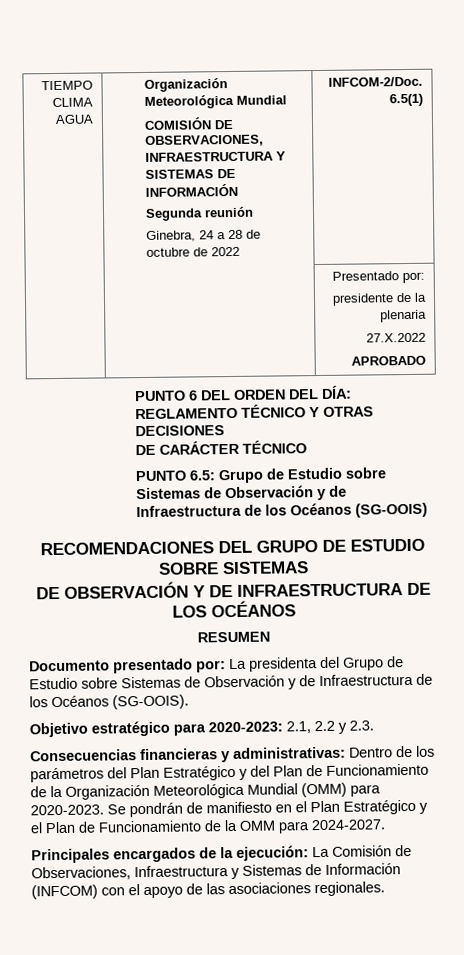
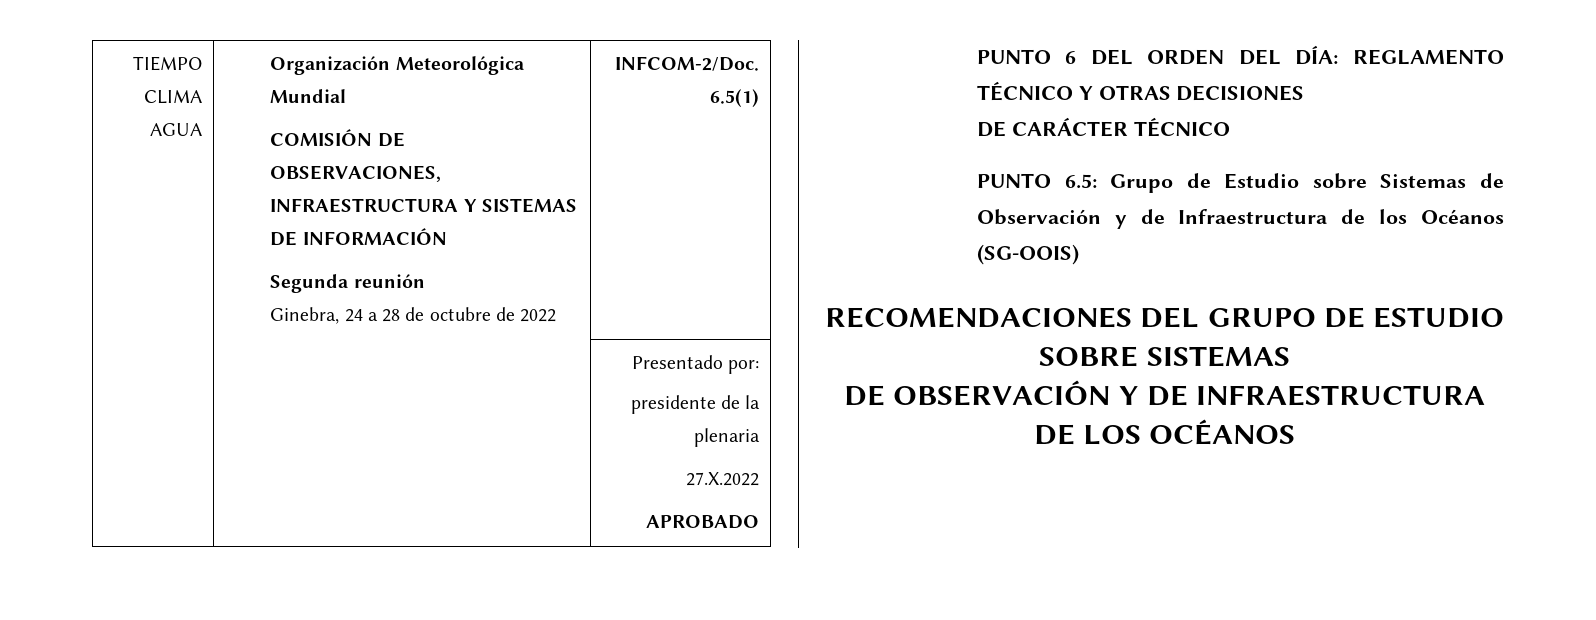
[197,631,270,643] [29,656,404,674] [29,673,433,690] [29,694,189,710] [29,720,374,738] [30,745,435,763] [30,763,429,783] [30,782,381,800] [30,799,428,818] [30,819,386,834] [31,844,412,864] [31,863,401,881] [31,881,385,900] // RESUMEN // Documento presentado por: La presidenta del Grupo de Estudio sobre Sistemas de Observación y de Infraestructura de los Océanos (SG-OOIS). // Objetivo estratégico para 2020-2023: 2.1, 2.2 y 2.3. // Consecuencias financieras y administrativas: Dentro de los parámetros del Plan Estratégico y del Plan de Funcionamiento de la Organización Meteorológica Mundial (OMM) para 2020-2023. Se pondrán de manifiesto en el Plan Estratégico y el Plan de Funcionamiento de la OMM para 2024-2027. // Principales encargados de la ejecución: La Comisión de Observaciones, Infraestructura y Sistemas de Información (INFCOM) con el apoyo de las asociaciones regionales. -> (1296, 432) none

